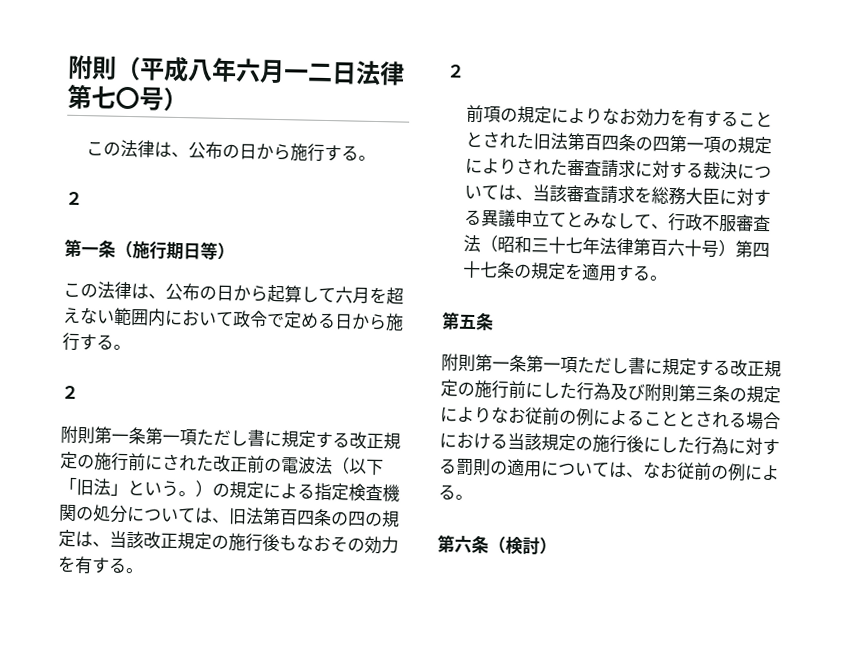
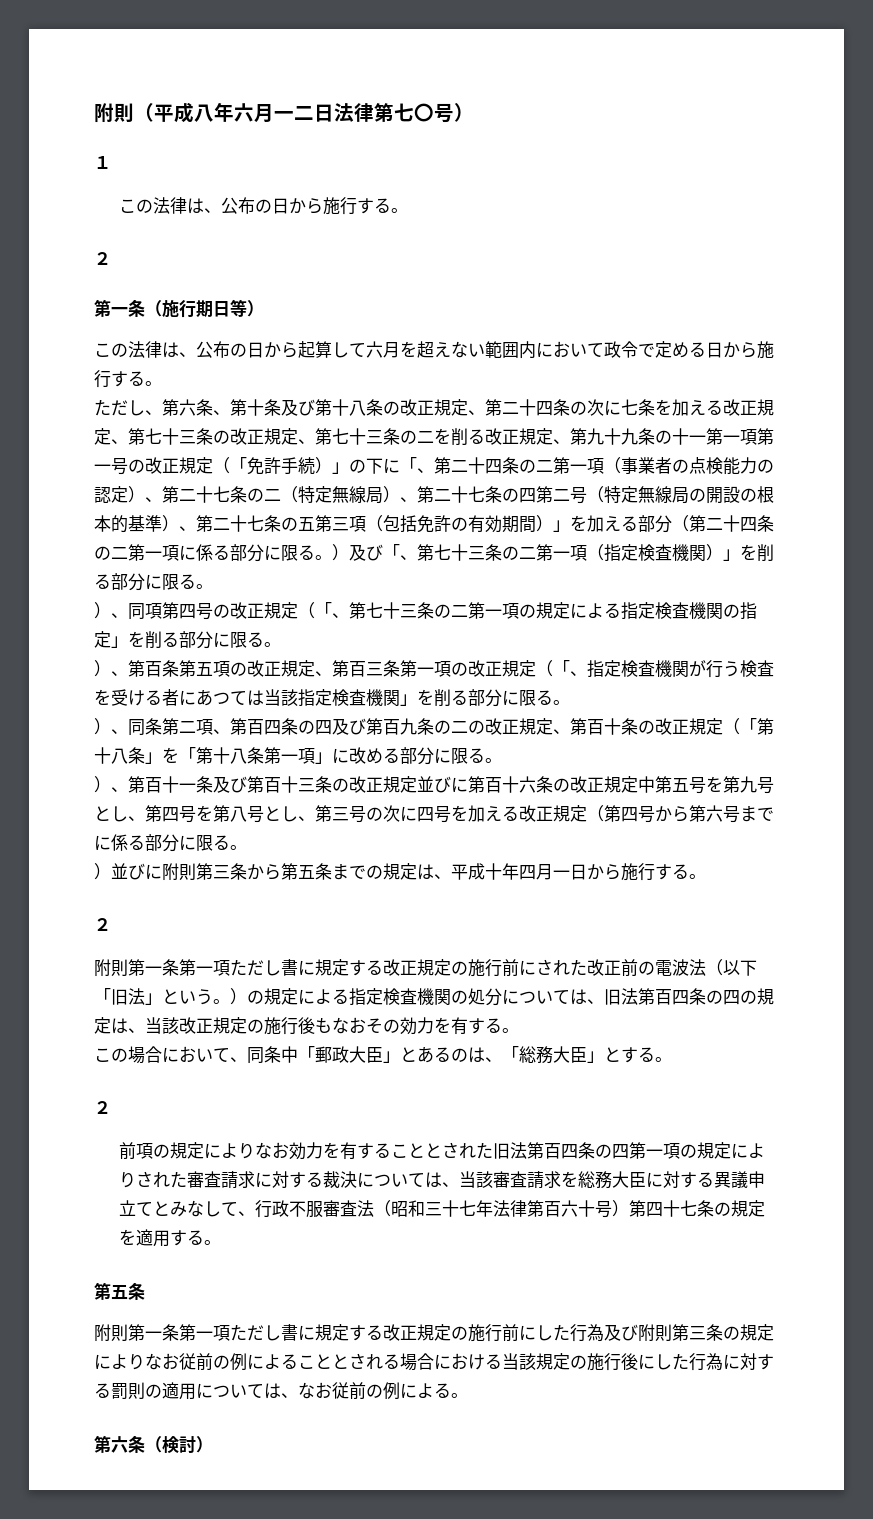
(188, 99) none -> [94,156,111,169] // １
(131, 347) none -> [94,399,774,416] [94,428,774,445] [94,457,774,475] [94,486,774,504] [94,515,774,533] [94,544,774,562] [94,573,213,591] [94,602,757,620] [94,631,281,649] [94,660,774,678] [94,689,570,707] [94,718,774,736] [94,747,502,765] [94,776,774,794] [94,805,774,823] [94,834,247,852] [94,863,706,881] // ただし、第六条、第十条及び第十八条の改正規定、第二十四条の次に七条を加える改正規定、第七十三条の改正規定、第七十三条の二を削る改正規定、第九十九条の十一第一項第一号の改正規定（「免許手続）」の下に「、第二十四条の二第一項（事業者の点検能力の認定）、第二十七条の二（特定無線局）、第二十七条の四第二号（特定無線局の開設の根本的基準）、第二十七条の五第三項（包括免許の有効期間）」を加える部分（第二十四条の二第一項に係る部分に限る。）及び「、第七十三条の二第一項（指定検査機関）」を削る部分に限る。 // ）、同項第四号の改正規定（「、第七十三条の二第一項の規定による指定検査機関の指定」を削る部分に限る。 // ）、第百条第五項の改正規定、第百三条第一項の改正規定（「、指定検査機関が行う検査を受ける者にあつては当該指定検査機関」を削る部分に限る。 // ）、同条第二項、第百四条の四及び第百九条の二の改正規定、第百十条の改正規定（「第十八条」を「第十八条第一項」に改める部分に限る。 // ）、第百十一条及び第百十三条の改正規定並びに第百十六条の改正規定中第五号を第九号とし、第四号を第八号とし、第三号の次に四号を加える改正規定（第四号から第六号までに係る部分に限る。 // ）並びに附則第三条から第五条までの規定は、平成十年四月一日から施行する。
(144, 571) none -> [94,1046,672,1064] // この場合において、同条中「郵政大臣」とあるのは、「総務大臣」とする。

